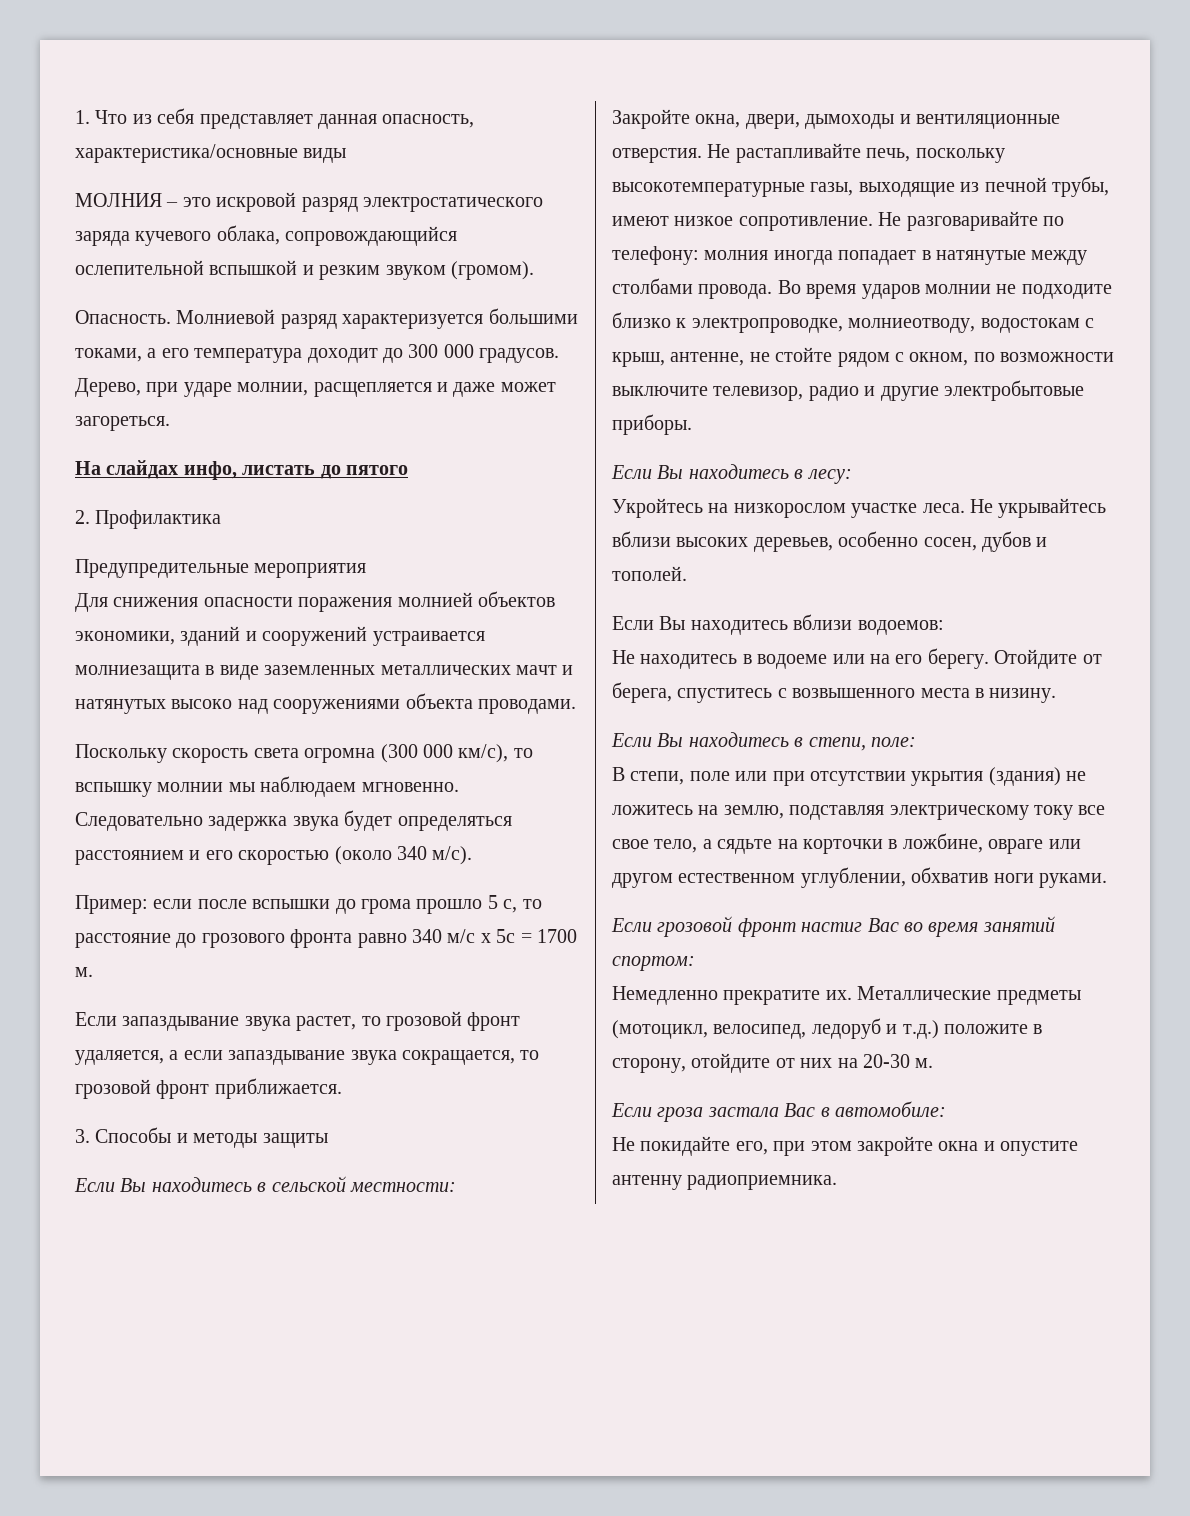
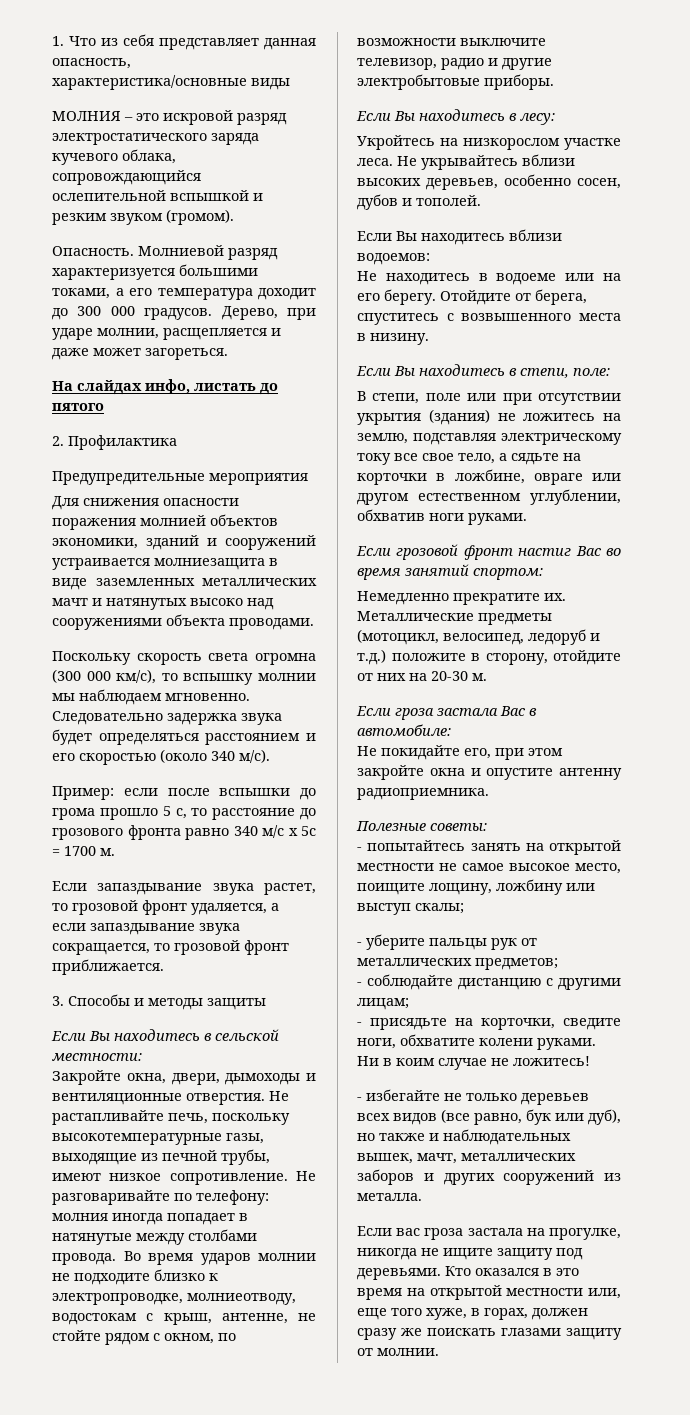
(838, 1182) none -> [356,821,487,831] [357,840,621,855] [357,863,621,874] [357,879,595,895] [357,903,464,915] [357,934,537,950] [357,958,558,970] [357,974,621,990] [357,998,409,1010] [357,1018,621,1030] [357,1034,596,1050] [357,1056,590,1070] [357,1089,589,1105] [357,1109,621,1125] [357,1129,571,1145] [357,1153,576,1164] [357,1169,621,1185] [357,1193,422,1201] [357,1226,621,1240] [357,1248,583,1260] [357,1266,579,1280] [357,1285,621,1300] [357,1308,588,1320] [357,1328,622,1340] [357,1348,439,1356] // Полезные советы: // - попытайтесь занять на открытой местности не самое высокое место, поищите лощину, ложбину или выступ скалы; // - уберите пальцы рук от металлических предметов; // - соблюдайте дистанцию с другими лицам; // - присядьте на корточки, сведите ноги, обхватите колени руками. Ни в коим случае не ложитесь! // - избегайте не только деревьев всех видов (все равно, бук или дуб), но также и наблюдательных вышек, мачт, металлических заборов и других сооружений из металла. // Если вас гроза застала на прогулке, никогда не ищите защиту под деревьями. Кто оказался в это время на открытой местности или, еще того хуже, в горах, должен сразу же поискать глазами защиту от молнии.

